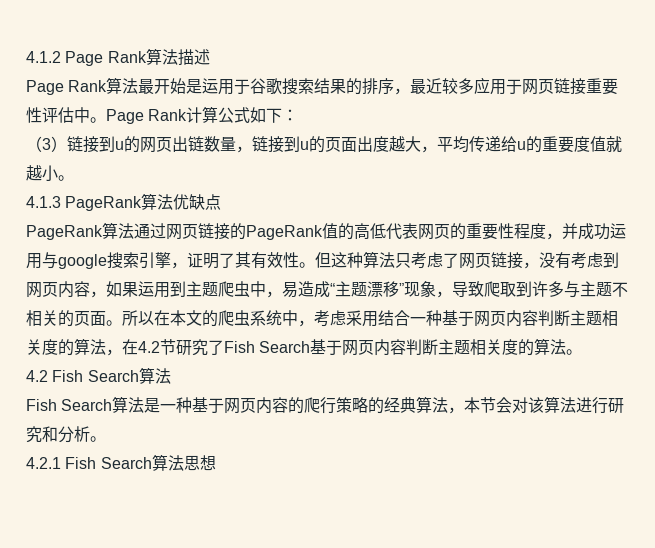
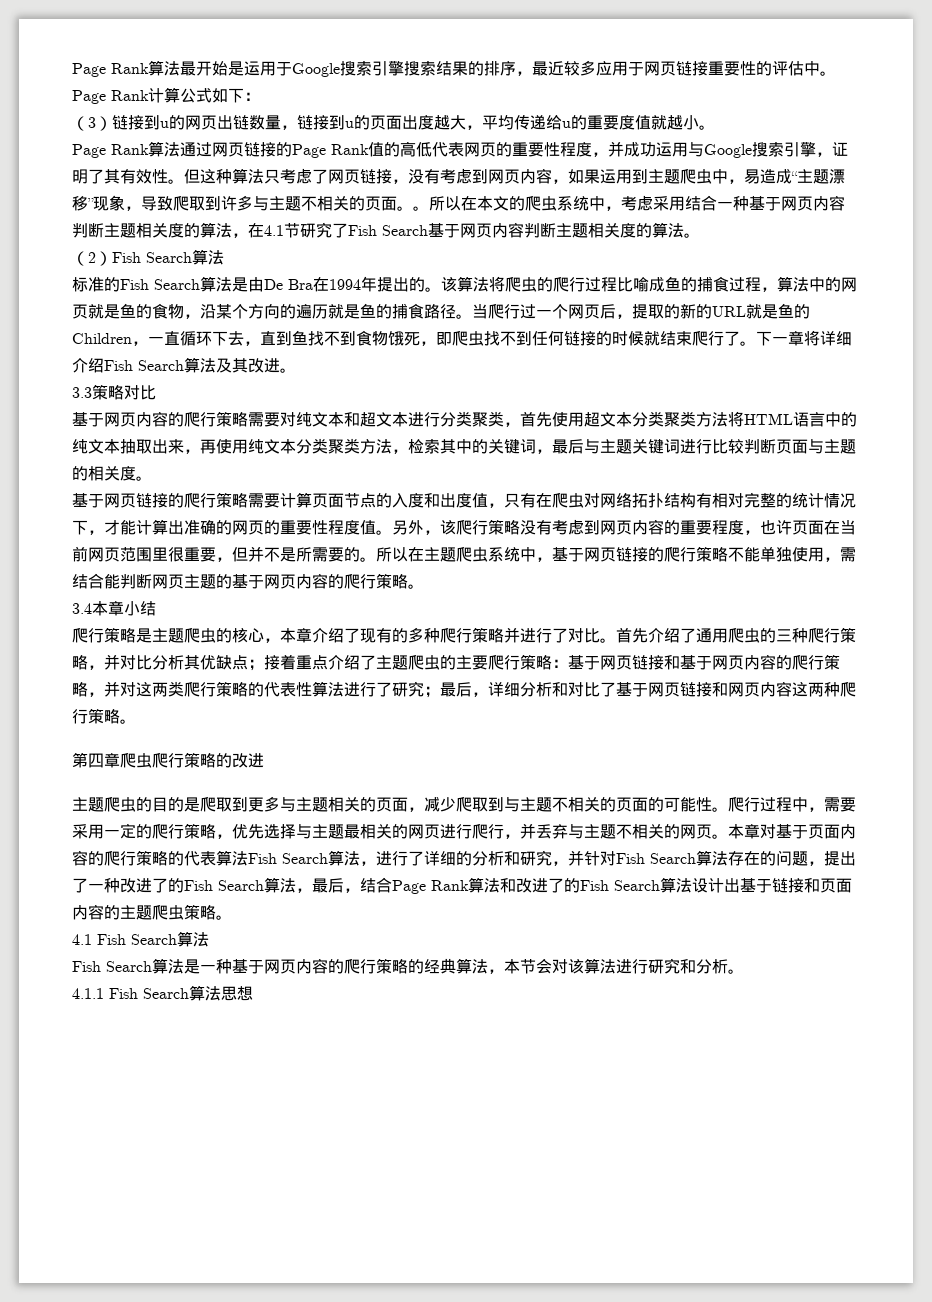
[26,48,210,66] 4.1.2 Page Rank算法描述 // -> (72, 70) none
[250,78,283,95] 谷歌 -> [292,61,404,77] Google搜索引擎
(42, 115) none -> [756,61,772,76] 的
[26,193,222,211] [26,225,103,240] 4.1.3 PageRank算法优缺点 // PageRank -> [72,144,149,158] Page Rank
[246,225,323,240] PageRank -> [292,144,369,158] Page Rank
[58,254,107,269] google -> [704,144,752,158] Google
(122, 323) none -> [413,206,429,211] 。
[138,341,160,353] 4.2 -> [264,225,284,236] 4.1
[26,370,48,382] 4.2 -> [72,249,224,266] [72,276,857,292] [72,303,810,319] [72,330,852,346] [72,357,296,373] [72,384,156,400] [72,411,857,427] [72,438,856,454] [72,466,152,481] [72,492,856,508] [72,519,856,535] [72,546,856,562] [72,573,424,589] [72,601,156,616] [72,627,856,643] [72,654,840,671] [72,681,856,698] [72,708,136,724] [72,752,264,768] [72,796,856,812] [72,823,856,839] [72,850,856,866] [72,877,852,894] [72,904,232,920] [72,934,92,945] （2）Fish Search算法 // 标准的Fish Search算法是由De Bra在1994年提出的。该算法将爬虫的爬行过程比喻成鱼的捕食过程，算法中的网页就是鱼的食物，沿某个方向的遍历就是鱼的捕食路径。当爬行过一个网页后，提取的新的URL就是鱼的Children，一直循环下去，直到鱼找不到食物饿死，即爬虫找不到任何链接的时候就结束爬行了。下一章将详细介绍Fish Search算法及其改进。 // 3.3策略对比 // 基于网页内容的爬行策略需要对纯文本和超文本进行分类聚类，首先使用超文本分类聚类方法将HTML语言中的纯文本抽取出来，再使用纯文本分类聚类方法，检索其中的关键词，最后与主题关键词进行比较判断页面与主题的相关度。 // 基于网页链接的爬行策略需要计算页面节点的入度和出度值，只有在爬虫对网络拓扑结构有相对完整的统计情况下，才能计算出准确的网页的重要性程度值。另外，该爬行策略没有考虑到网页内容的重要程度，也许页面在当前网页范围里很重要，但并不是所需要的。所以在主题爬虫系统中，基于网页链接的爬行策略不能单独使用，需结合能判断网页主题的基于网页内容的爬行策略。 // 3.4本章小结 // 爬行策略是主题爬虫的核心，本章介绍了现有的多种爬行策略并进行了对比。首先介绍了通用爬虫的三种爬行策略，并对比分析其优缺点；接着重点介绍了主题爬虫的主要爬行策略：基于网页链接和基于网页内容的爬行策略，并对这两类爬行策略的代表性算法进行了研究；最后，详细分析和对比了基于网页链接和网页内容这两种爬行策略。 // 第四章爬虫爬行策略的改进 // 主题爬虫的目的是爬取到更多与主题相关的页面，减少爬取到与主题不相关的页面的可能性。爬行过程中，需要采用一定的爬行策略，优先选择与主题最相关的网页进行爬行，并丢弃与主题不相关的网页。本章对基于页面内容的爬行策略的代表算法Fish Search算法，进行了详细的分析和研究，并针对Fish Search算法存在的问题，提出了一种改进了的Fish Search算法，最后，结合Page Rank算法和改进了的Fish Search算法设计出基于链接和页面内容的主题爬虫策略。 // 4.1
[26,457,61,469] 4.2.1 -> [72,988,104,999] 4.1.1

